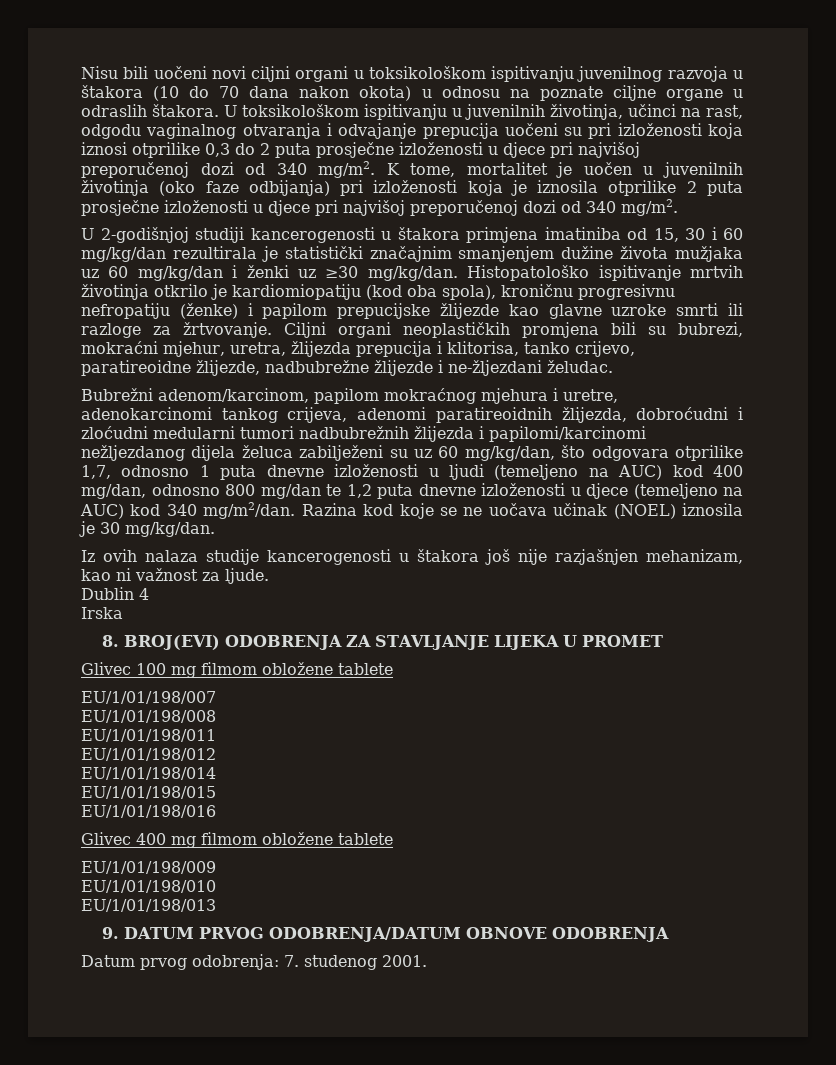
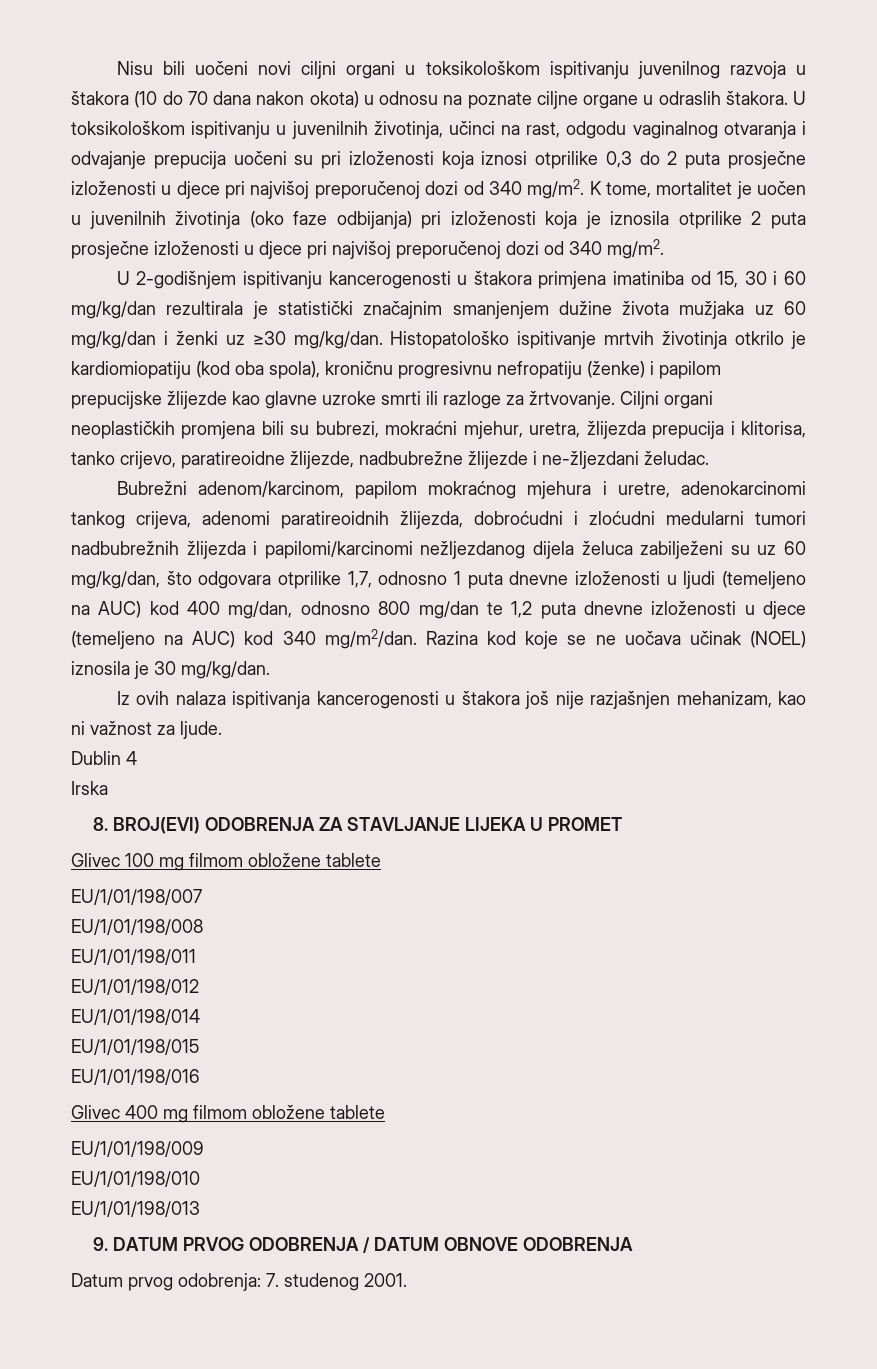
[100,227,244,243] 2-godišnjoj studiji -> [136,271,322,289] 2-godišnjem ispitivanju
[206,549,259,565] studije -> [232,691,311,709] ispitivanja
[268,927,461,942] ODOBRENJA/DATUM -> [249,1237,440,1253] ODOBRENJA / DATUM

